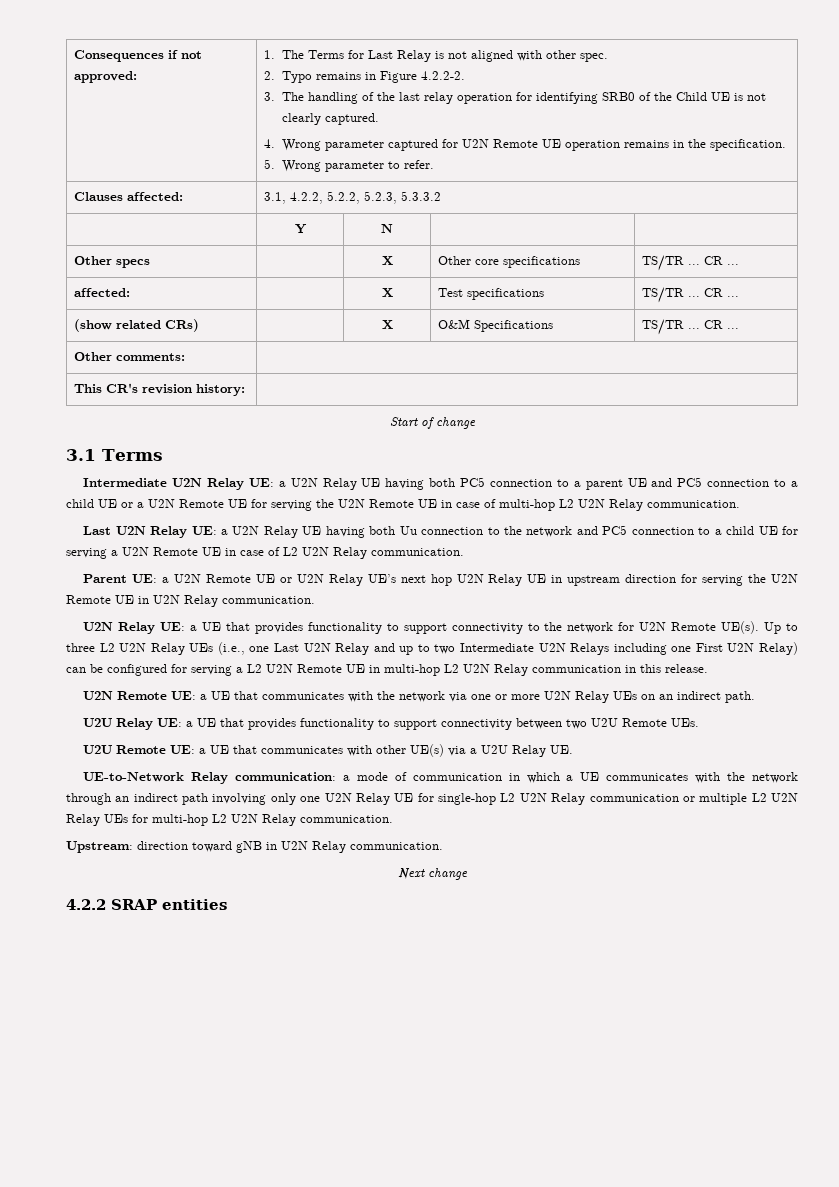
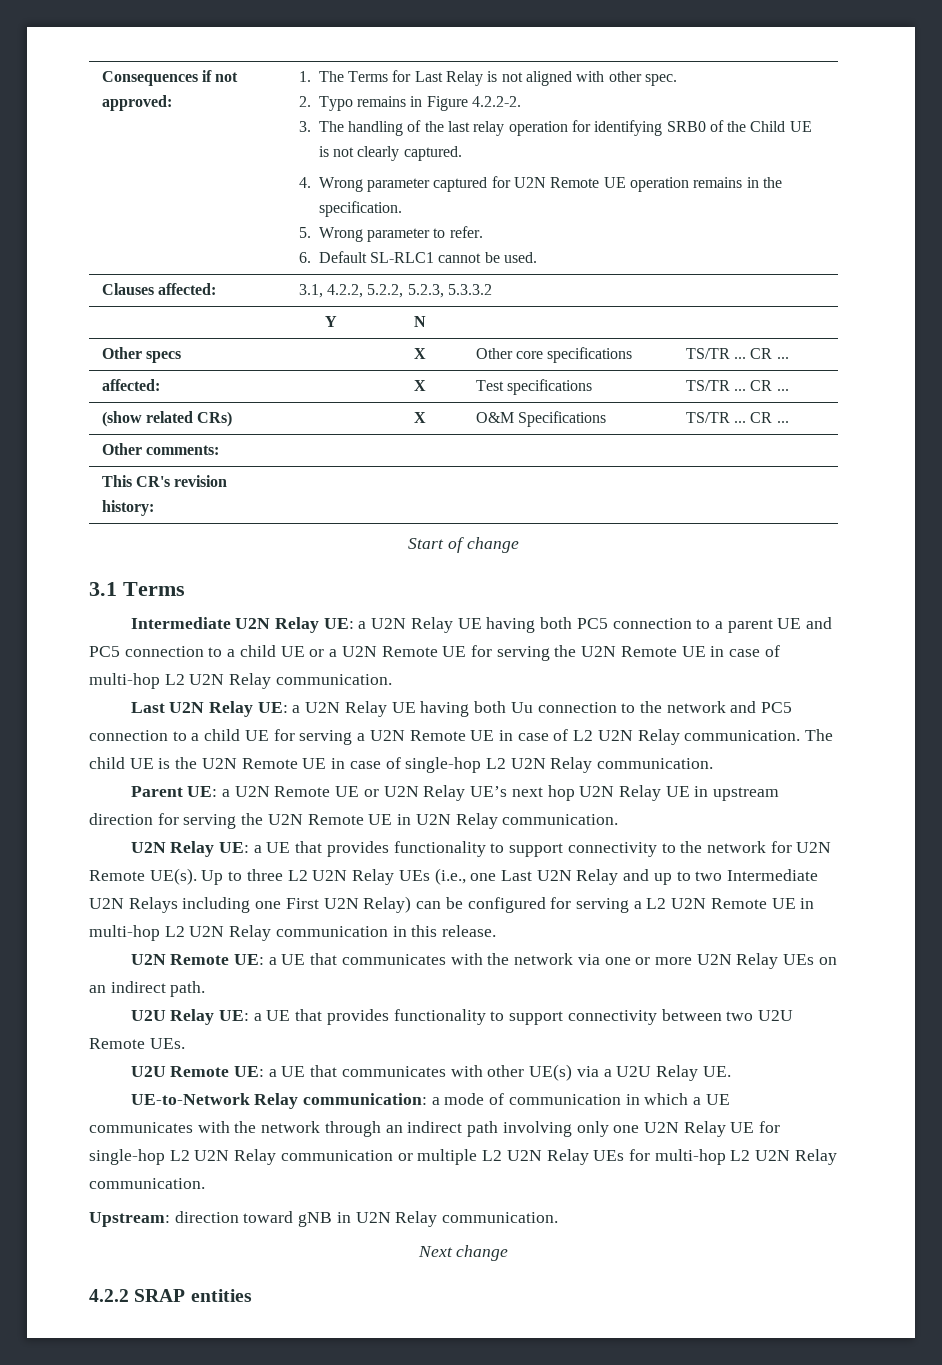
(434, 164) none -> [298,251,537,263] // 6. Default SL-RLC1 cannot be used.
(464, 552) none -> [805,729,834,741] [89,757,714,773] The child UE is the U2N Remote UE in case of single-hop L2 U2N Relay communication.

